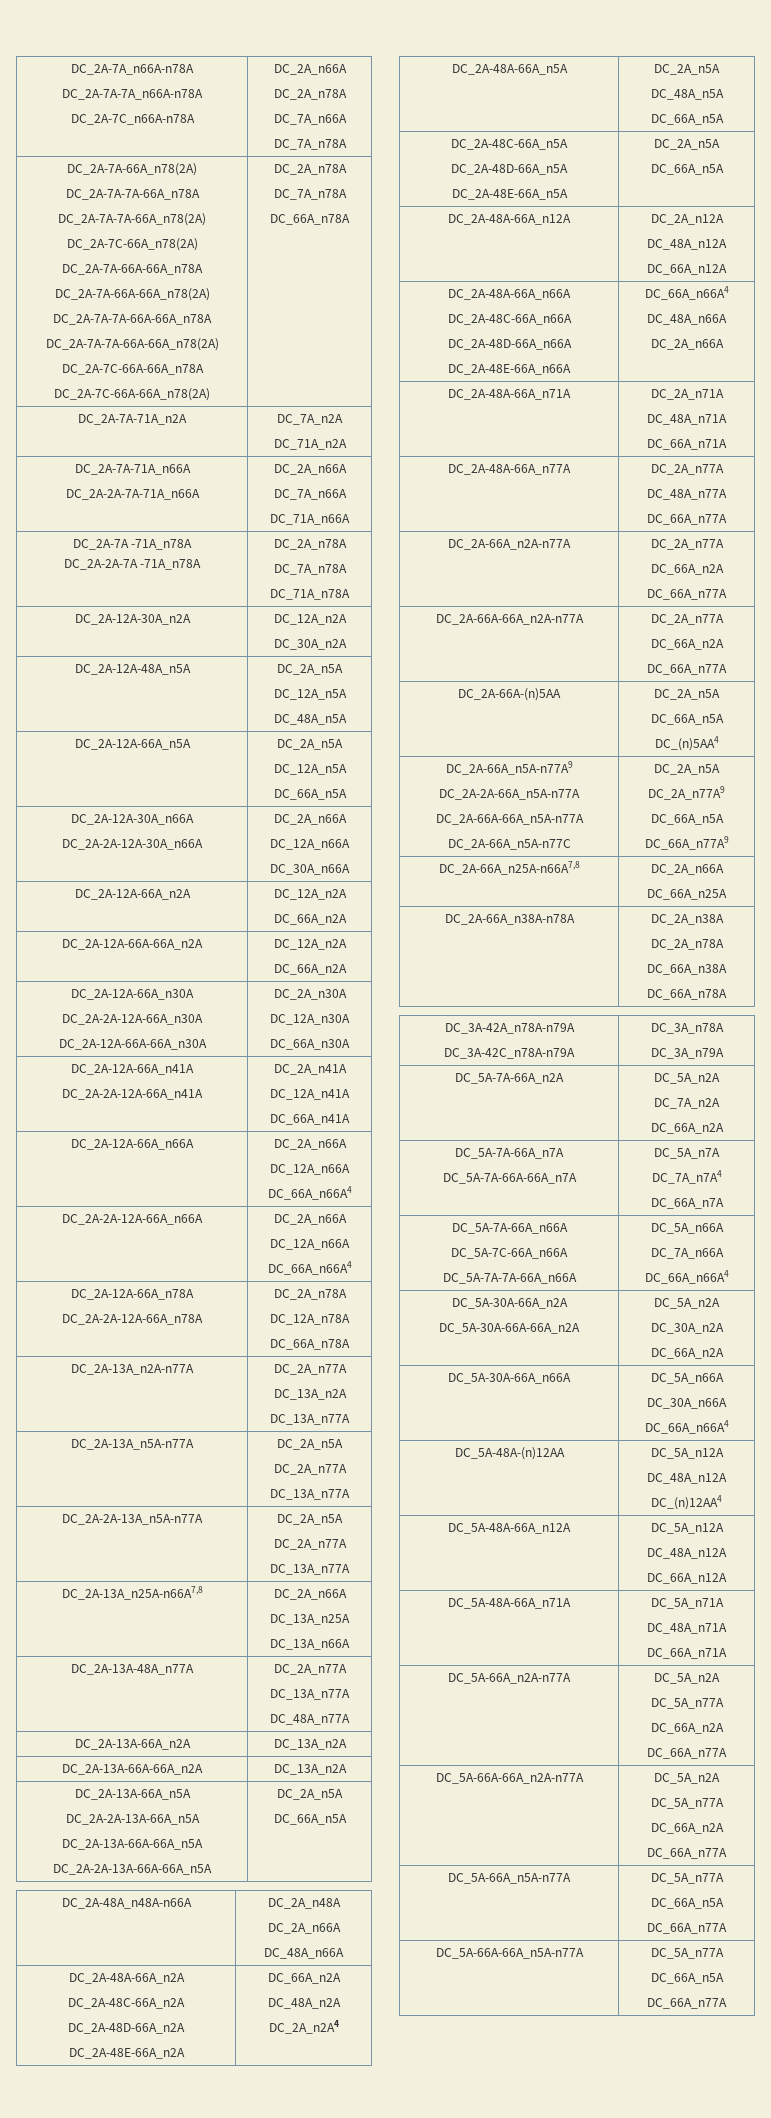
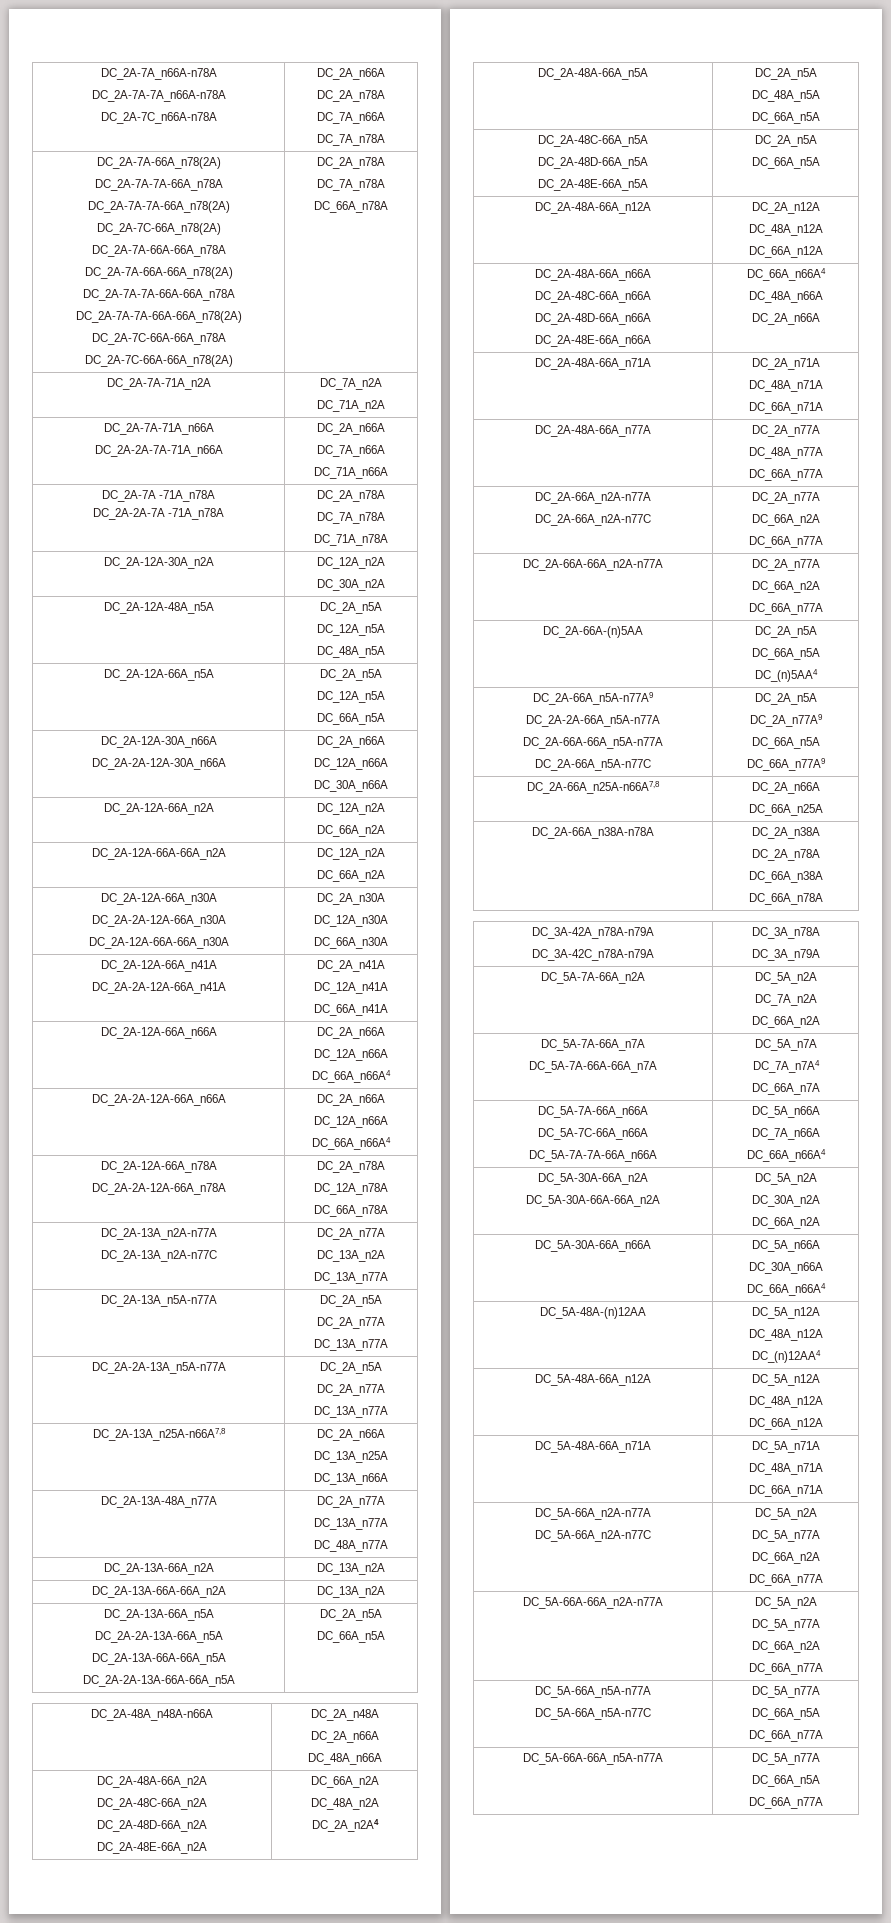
(194, 1369) none -> [100,1250,217,1262] // DC_2A-13A_n2A-n77C
(571, 544) none -> [535,514,651,526] // DC_2A-66A_n2A-n77C
(571, 1678) none -> [535,1530,651,1542] // DC_5A-66A_n2A-n77C
(571, 1878) none -> [535,1708,651,1720] // DC_5A-66A_n5A-n77C

